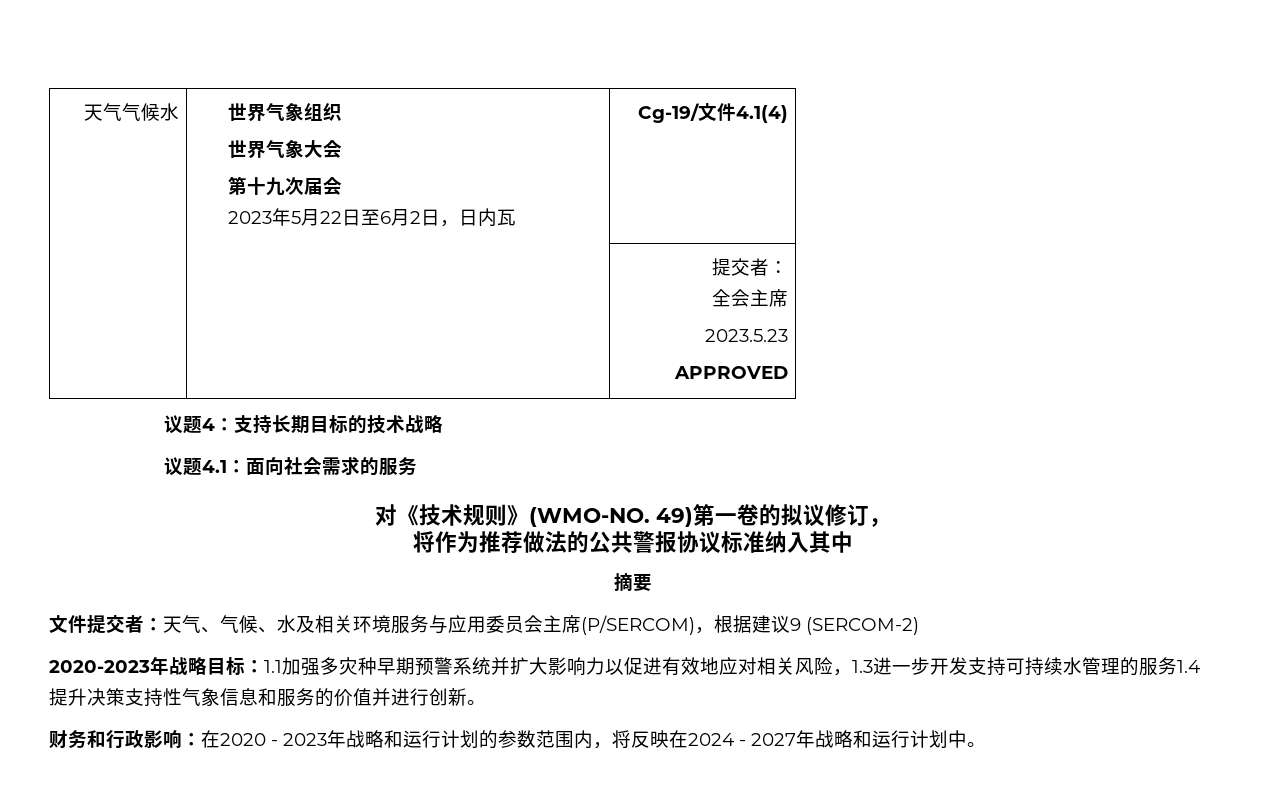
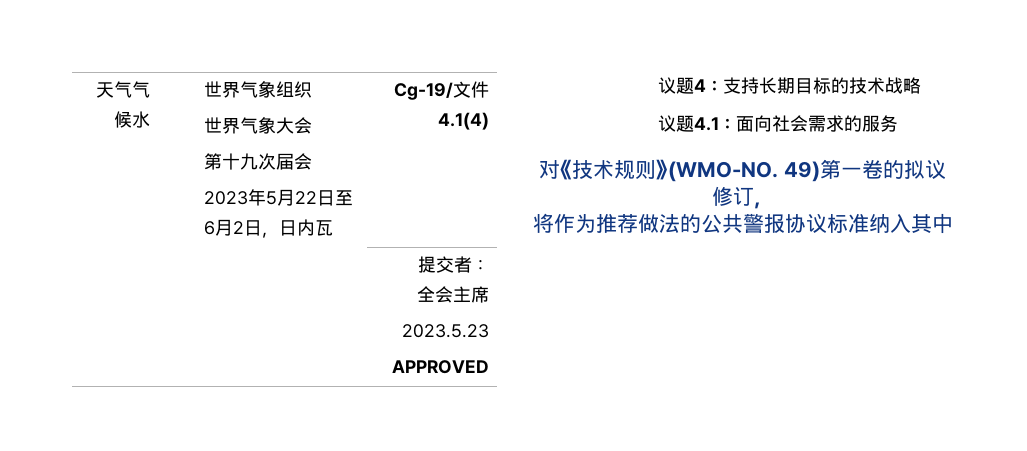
[613,573,652,591] [49,614,919,635] [49,656,1200,676] [49,688,486,707] [49,730,986,749] // 摘要 // 文件提交者：天气、气候、水及相关环境服务与应用委员会主席(P/SERCOM)，根据建议9 (SERCOM-2) // 2020-2023年战略目标：1.1加强多灾种早期预警系统并扩大影响力以促进有效地应对相关风险，1.3进一步开发支持可持续水管理的服务1.4提升决策支持性气象信息和服务的价值并进行创新。 // 财务和行政影响：在2020 - 2023年战略和运行计划的参数范围内，将反映在2024 - 2027年战略和运行计划中。 -> (953, 223) none

